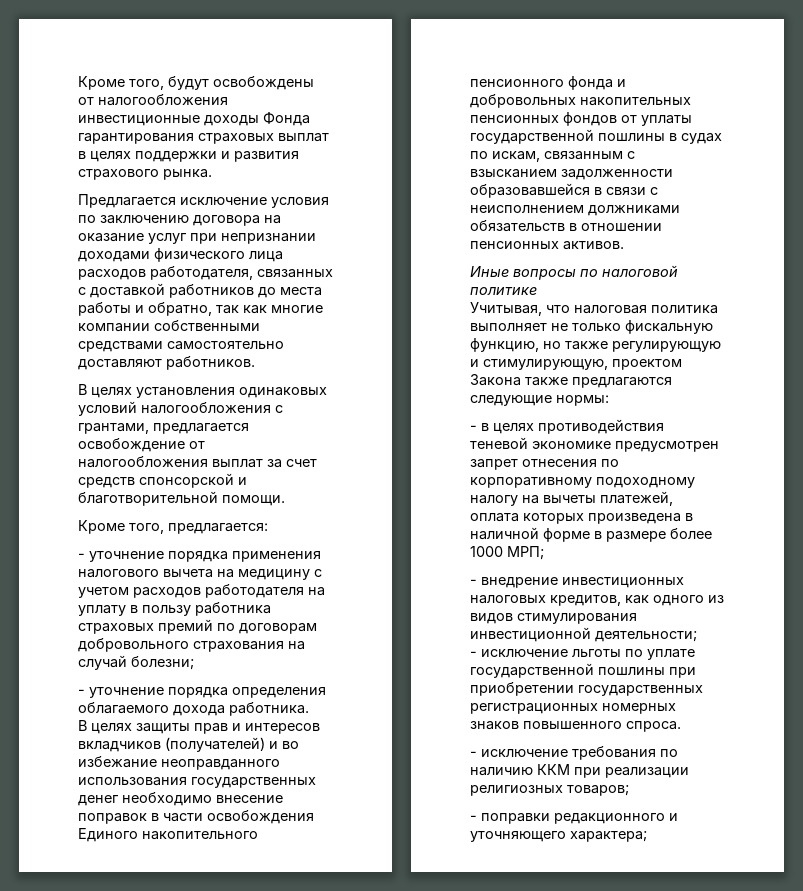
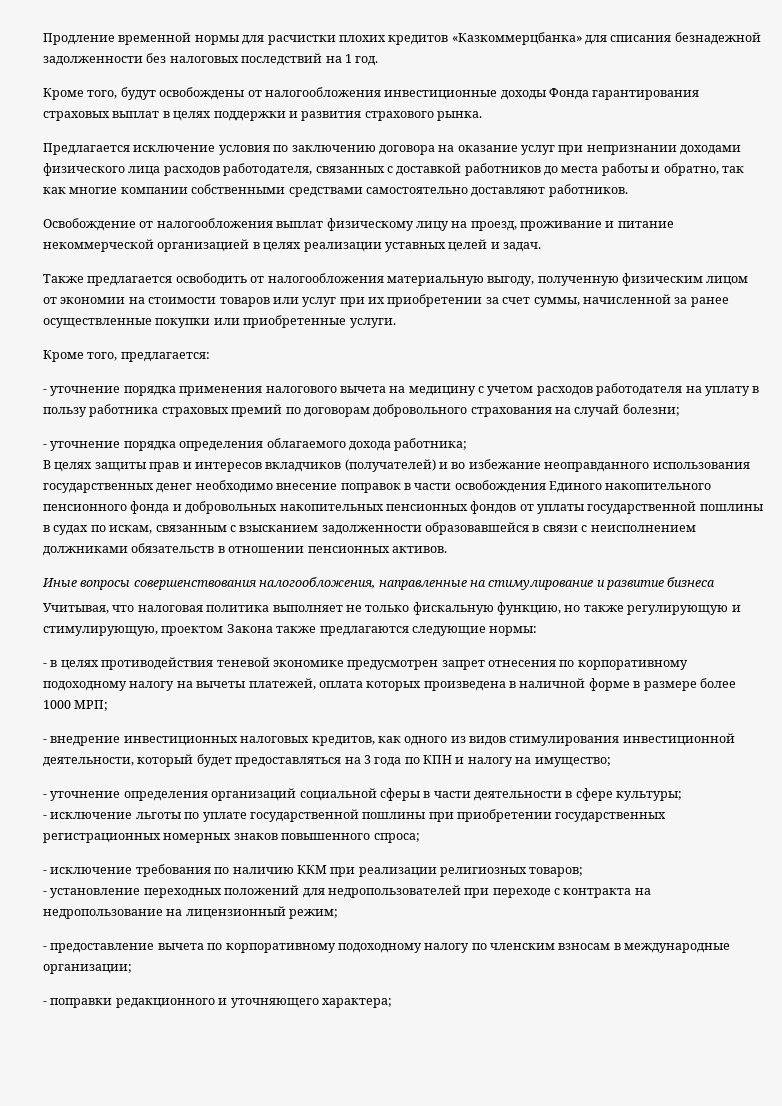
(78, 83) none -> [43,32,761,45] [43,53,379,66] Продление временной нормы для расчистки плохих кредитов «Казкоммерцбанка» для списания безнадежной задолженности без налоговых последствий на 1 год. //
[78,384,327,398] [78,401,283,416] [78,423,249,434] [78,438,205,452] [78,456,317,468] [78,473,247,488] [78,491,285,506] В целях установления одинаковых условий налогообложения с грантами, предлагается освобождение от налогообложения выплат за счет средств спонсорской и благотворительной помощи. -> [43,218,674,231] [43,239,541,252] [43,273,749,286] [43,294,729,307] [43,315,396,328] Освобождение от налогообложения выплат физическому лицу на проезд, проживание и питание некоммерческой организацией в целях реализации уставных целей и задач. // Также предлагается освободить от налогообложения материальную выгоду, полученную физическим лицом от экономии на стоимости товаров или услуг при их приобретении за счет суммы, начисленной за ранее осуществленные покупки или приобретенные услуги.
[229,702,309,716] работника. -> [394,438,468,451] работника;
[580,265,678,277] [470,287,537,295] по налоговой политике -> [133,577,716,590] совершенствования налогообложения, направленные на стимулирование и развитие бизнеса
[595,631,697,642] деятельности; -> [43,754,611,767] [43,788,683,801] деятельности, который будет предоставляться на 3 года по КПН и налогу на имущество; // - уточнение определения организаций социальной сферы в части деятельности в сфере культуры;
[626,721,681,732] спроса. -> [373,833,420,843] спроса;
(629, 790) none -> [43,885,651,898] [43,906,339,919] [43,943,731,953] [43,964,132,974] // - установление переходных положений для недропользователей при переходе с контракта на недропользование на лицензионный режим; // - предоставление вычета по корпоративному подоходному налогу по членским взносам в международные организации;

